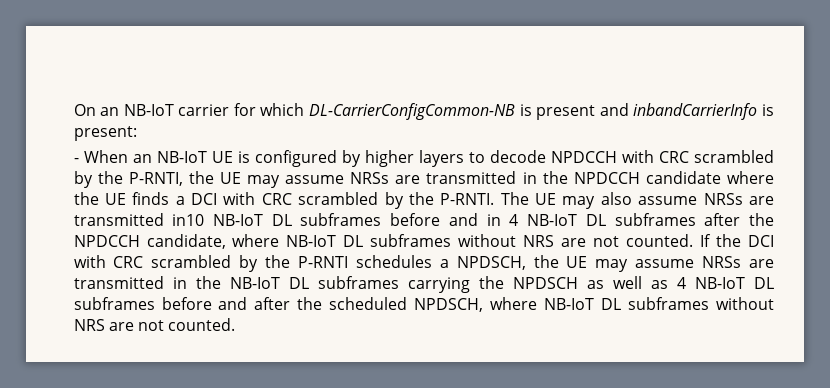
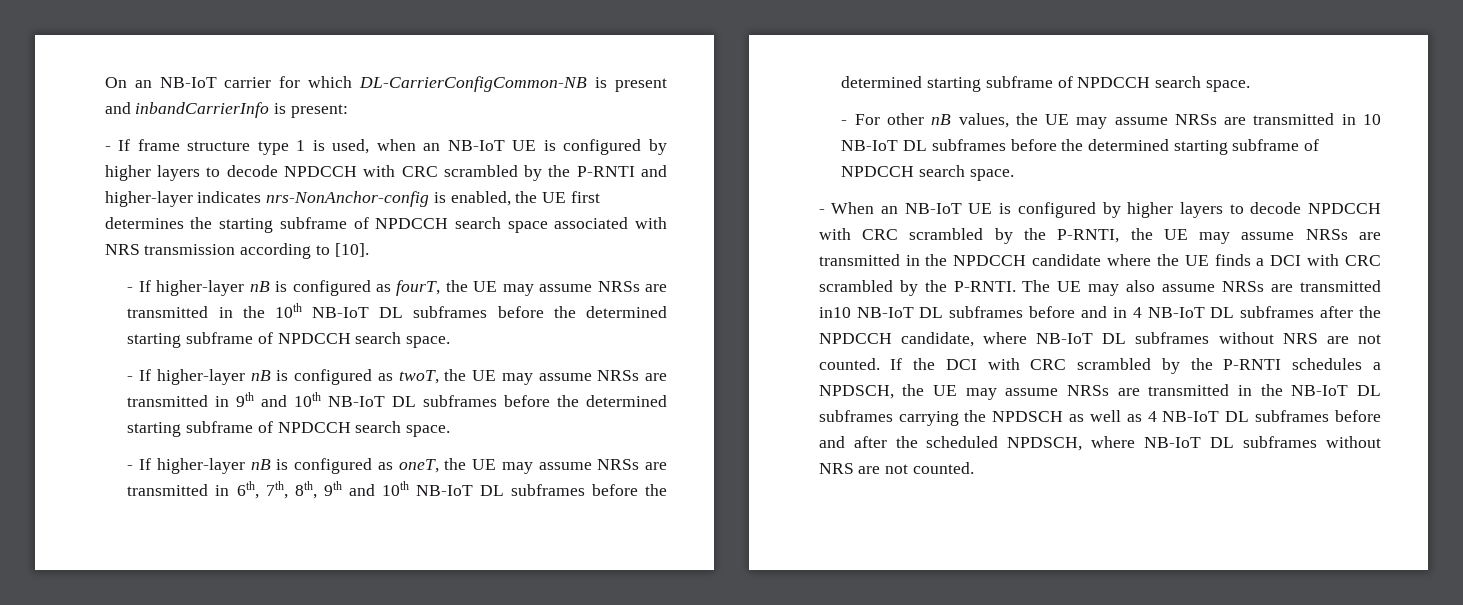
(137, 133) none -> [104,139,668,155] [104,165,667,181] [104,191,600,207] [104,217,668,233] [104,243,369,259] [127,280,667,296] [127,303,667,318] [127,332,451,348] [127,369,667,385] [127,392,667,407] [127,421,451,437] [127,458,667,474] [127,481,667,499] [841,76,1250,92] [841,113,1381,129] [841,139,1320,155] [841,165,1014,181] // - If frame structure type 1 is used, when an NB-IoT UE is configured by higher layers to decode NPDCCH with CRC scrambled by the P-RNTI and higher-layer indicates nrs-NonAnchor-config is enabled, the UE first determines the starting subframe of NPDCCH search space associated with NRS transmission according to [10]. // - If higher-layer nB is configured as fourT, the UE may assume NRSs are transmitted in the 10th NB-IoT DL subframes before the determined starting subframe of NPDCCH search space. // - If higher-layer nB is configured as twoT, the UE may assume NRSs are transmitted in 9th and 10th NB-IoT DL subframes before the determined starting subframe of NPDCCH search space. // - If higher-layer nB is configured as oneT, the UE may assume NRSs are transmitted in 6th, 7th, 8th, 9th and 10th NB-IoT DL subframes before the determined starting subframe of NPDCCH search space. // - For other nB values, the UE may assume NRSs are transmitted in 10 NB-IoT DL subframes before the determined starting subframe of NPDCCH search space.

